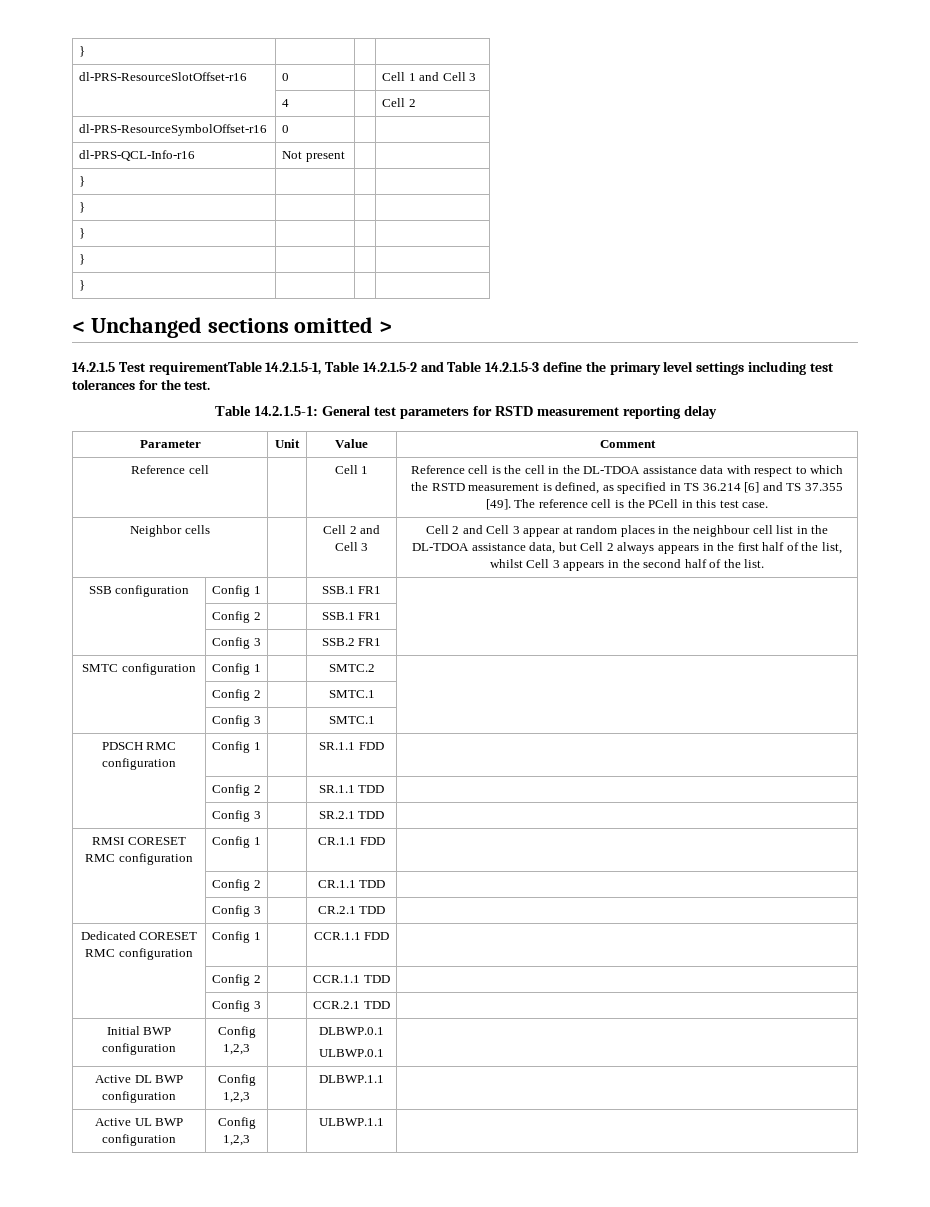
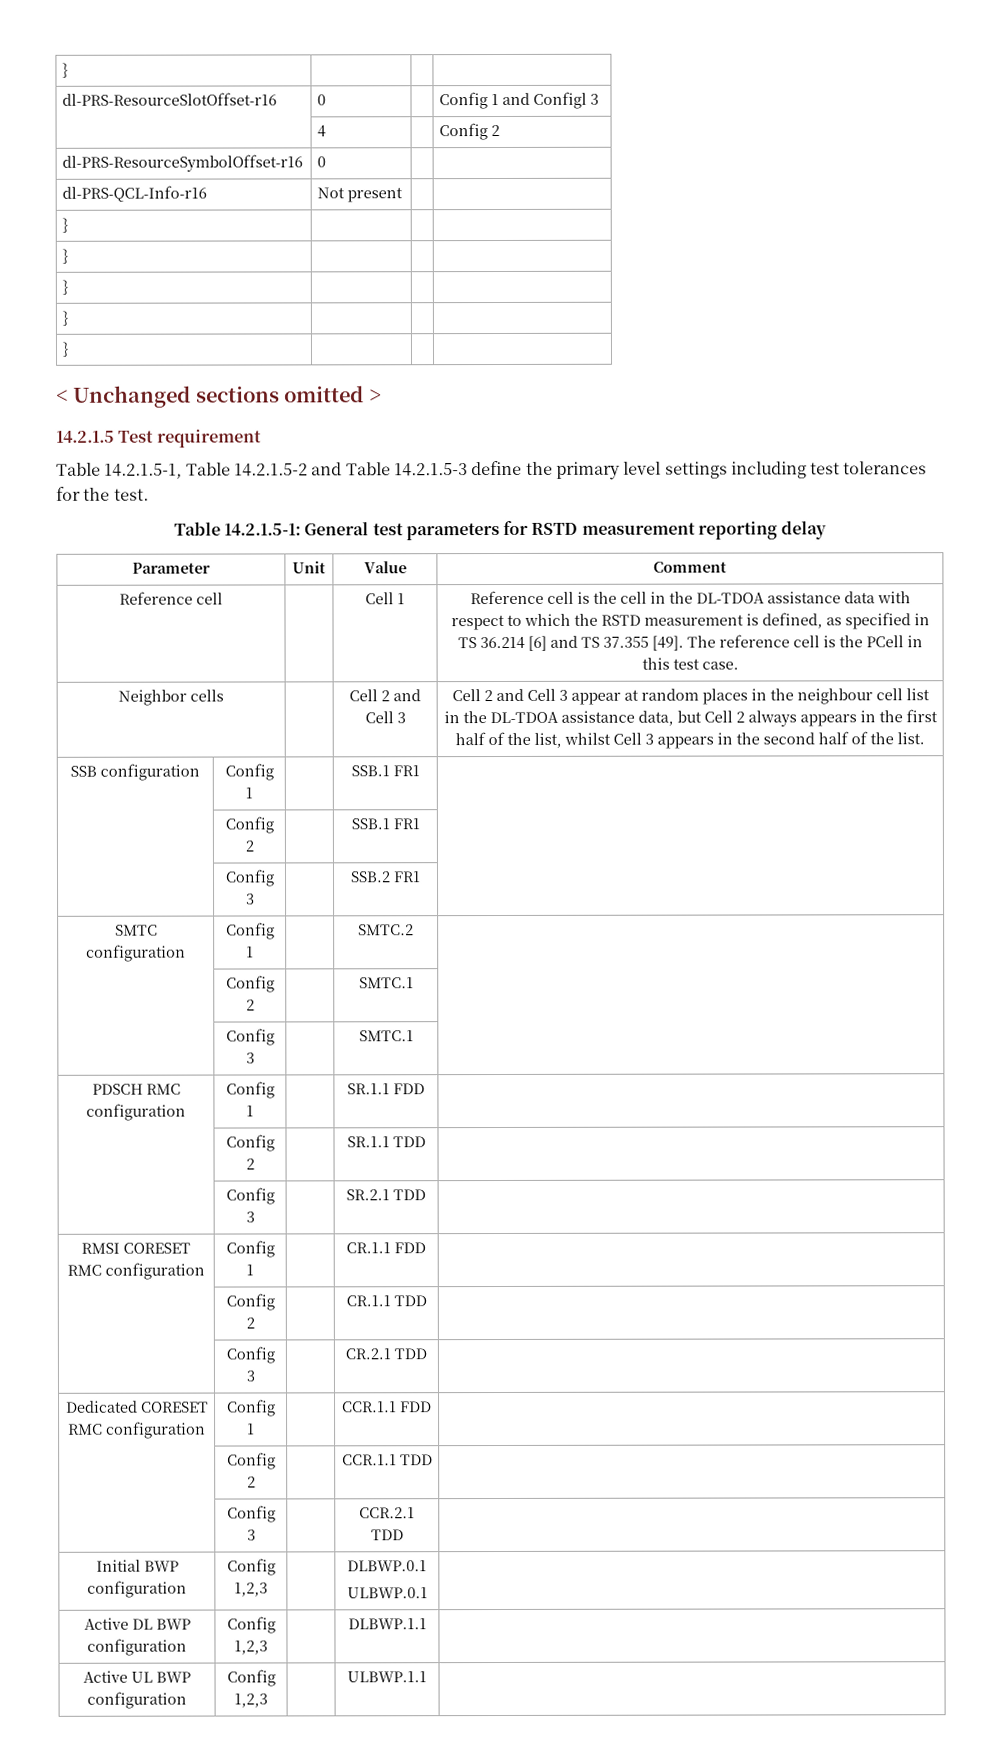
[382,72,406,81] Cell -> [439,92,489,110] Config
[442,72,466,81] Cell -> [533,91,588,109] Configl
[382,98,406,107] Cell -> [439,123,489,141] Config
[148,361,262,375] requirementTable -> [156,429,262,448] [56,462,101,476] requirement // Table

